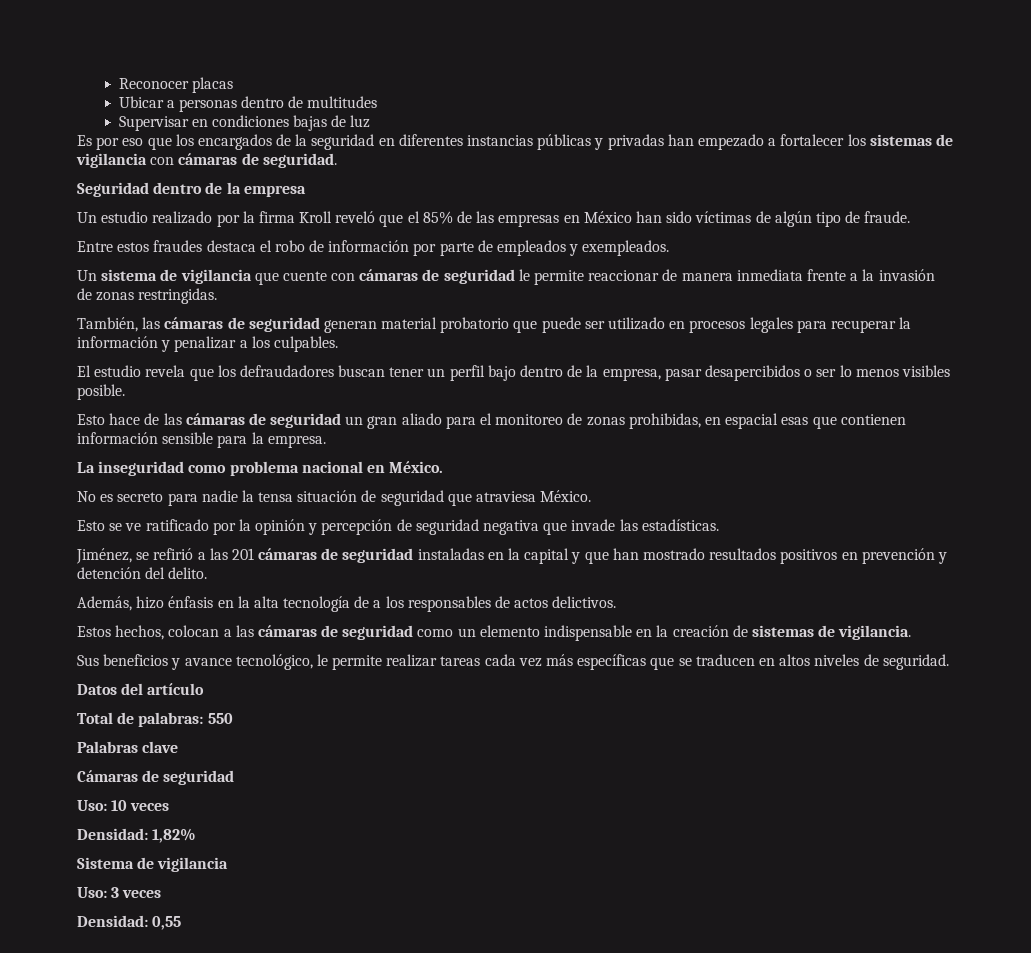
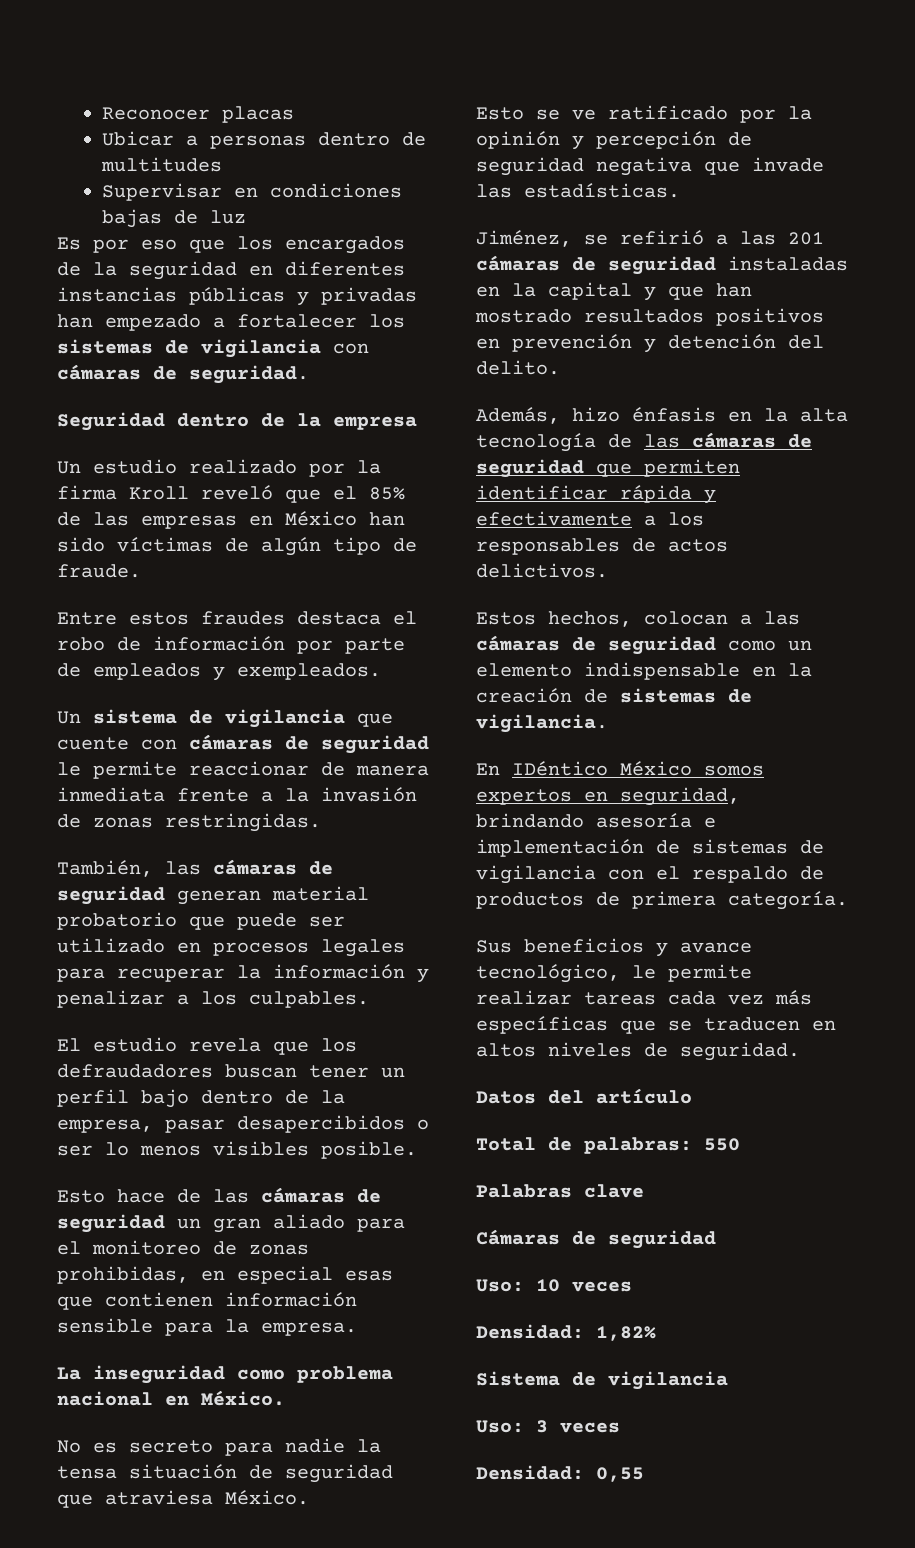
[725,413,779,429] espacial -> [237,1266,333,1284] especial
(370, 602) none -> [644,432,812,448] [476,459,740,478] [476,485,716,504] [476,511,632,526] las cámaras de seguridad que permiten identificar rápida y efectivamente
(912, 632) none -> [476,761,764,776] [476,787,740,806] [476,813,716,828] [476,839,824,857] [476,865,824,884] [476,891,848,910] // En IDéntico México somos expertos en seguridad, brindando asesoría e implementación de sistemas de vigilancia con el respaldo de productos de primera categoría.

